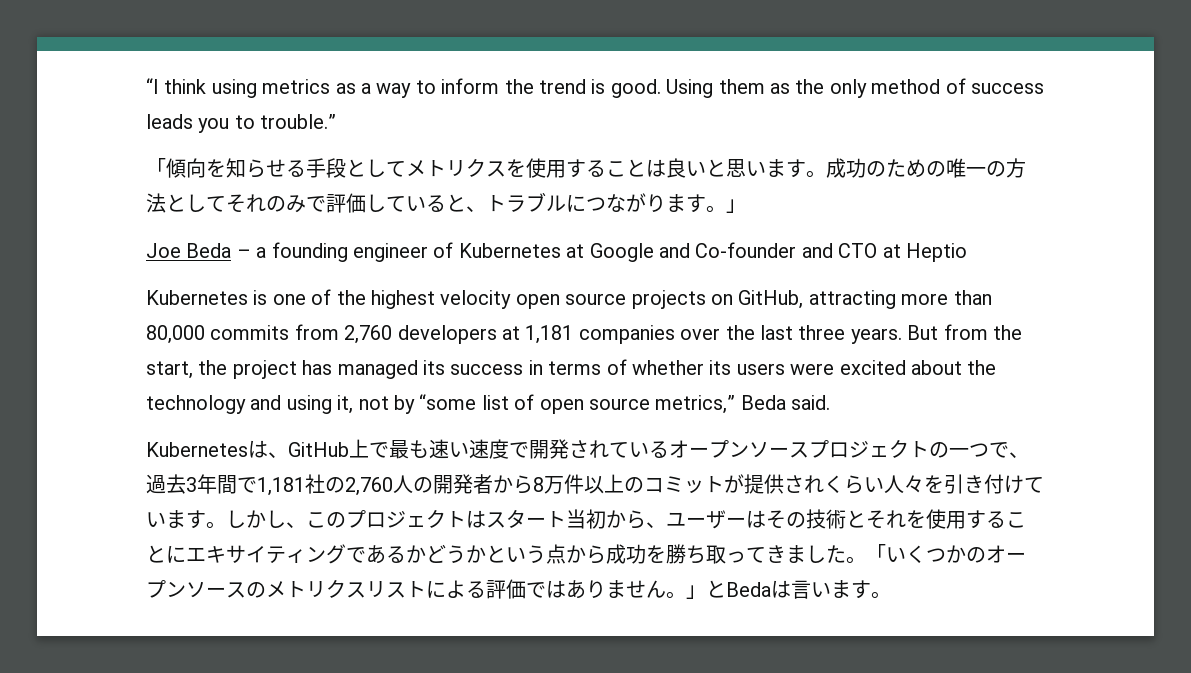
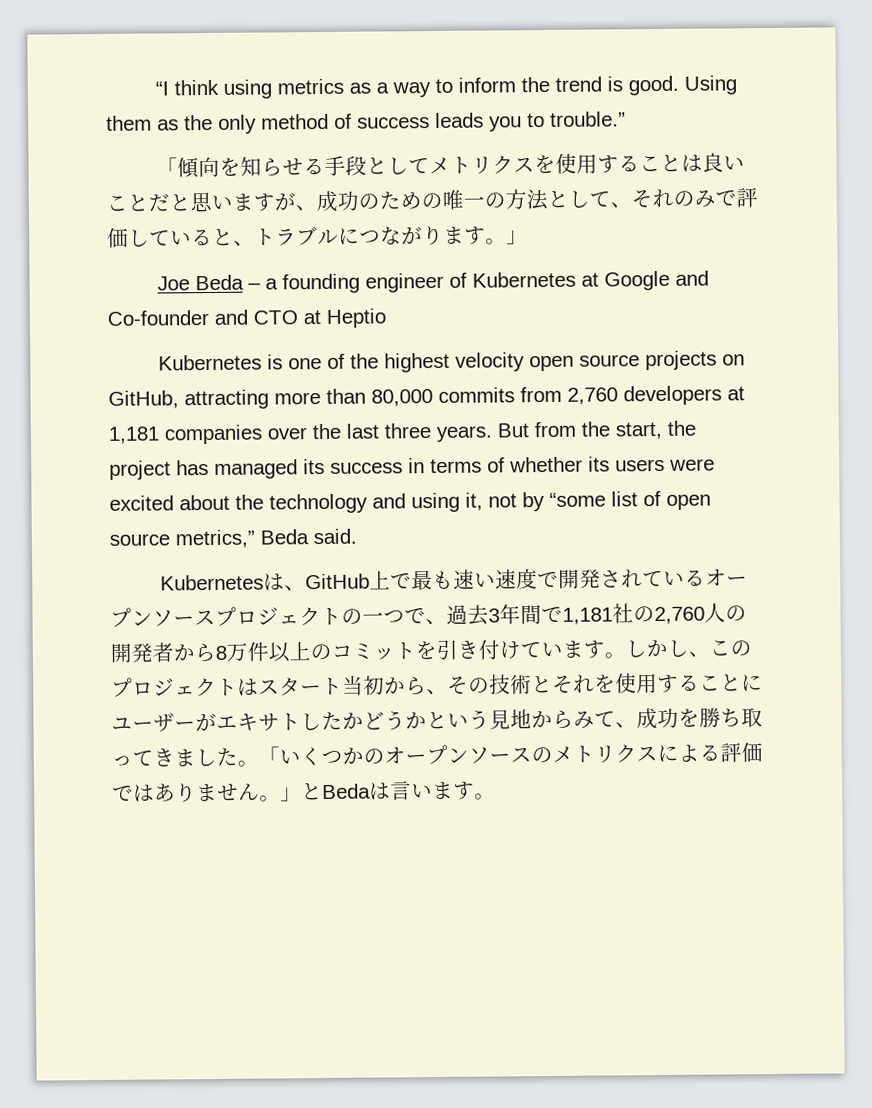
(706, 168) none -> [106,193,170,212] ことだ
[806,170,826,178] 。 -> [274,192,317,212] が、
(226, 204) none -> [610,202,632,209] 、
[724,474,924,494] が提供されくらい人々 -> (416, 651) none
[666,510,766,529] ユーザーは -> (448, 692) none
[186,544,606,564] エキサイティングであるかどうかという点から -> [111,709,637,733] ユーザーがエキサトしたかどうかという見地からみて、
[366,581,426,598] リスト -> (658, 754) none

